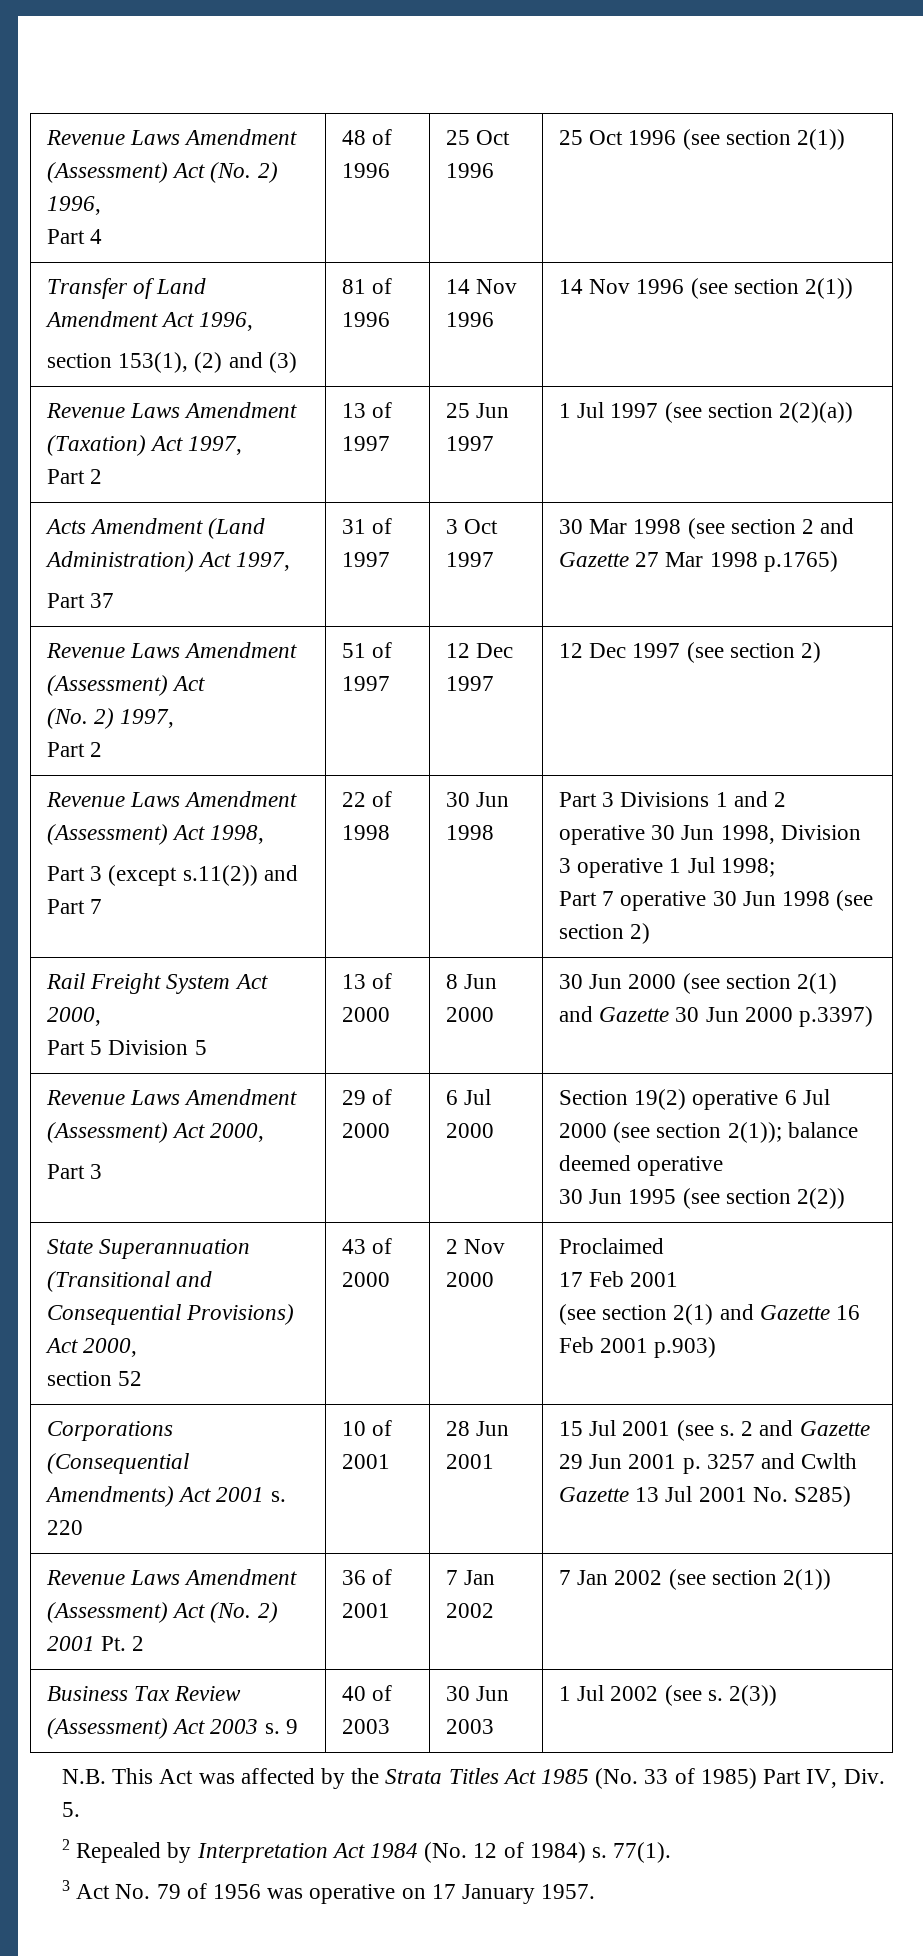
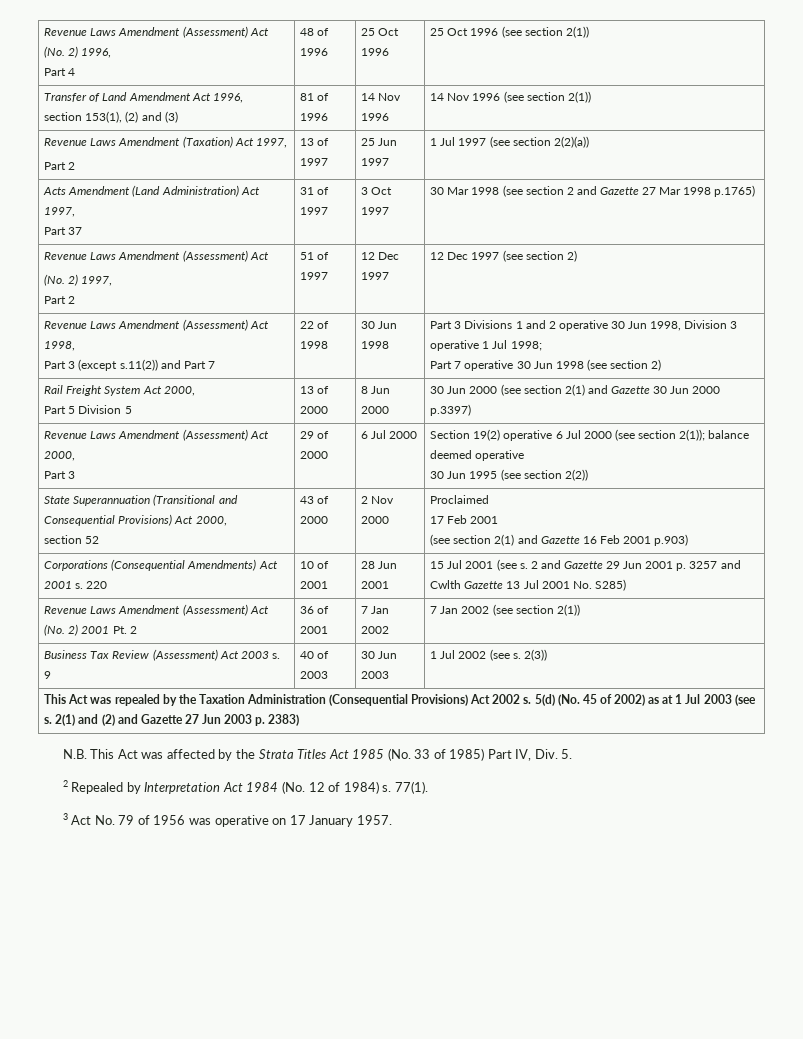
(778, 1695) none -> [44,694,756,706] [44,714,300,726] // This Act was repealed by the Taxation Administration (Consequential Provisions) Act 2002 s. 5(d) (No. 45 of 2002) as at 1 Jul 2003 (see s. 2(1) and (2) and Gazette 27 Jun 2003 p. 2383)

